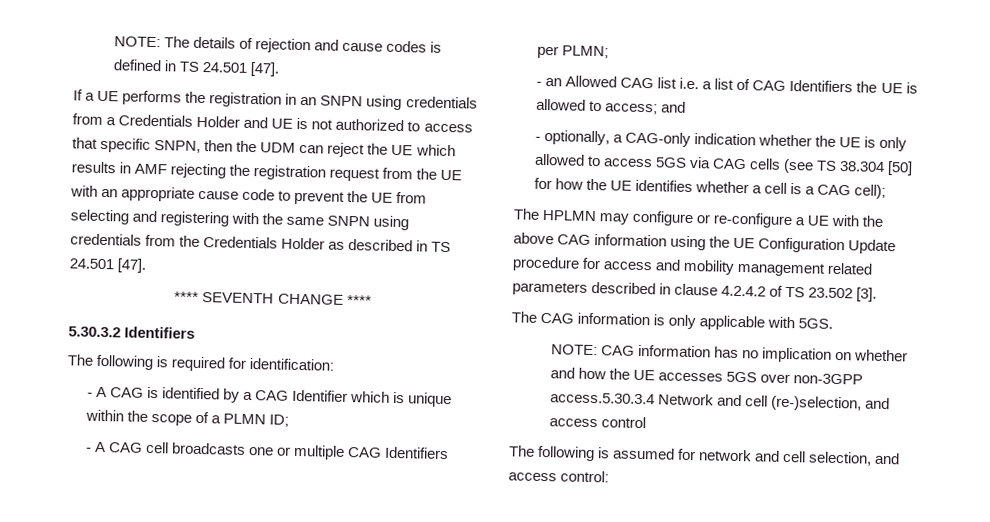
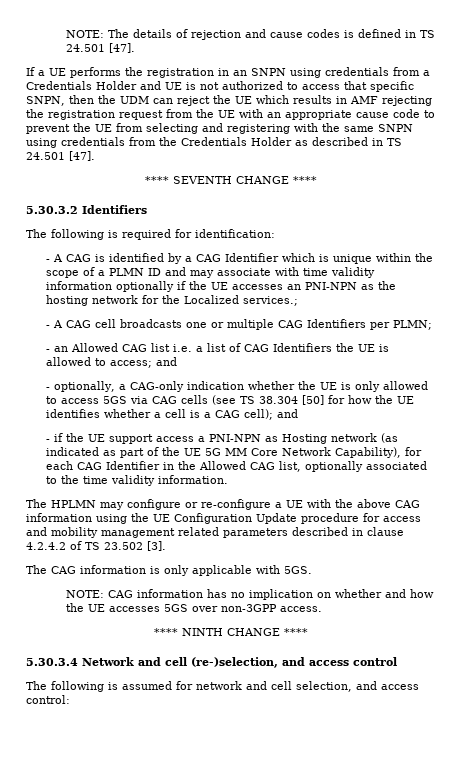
[269,414,290,427] ID; -> [147,267,375,278] [45,281,396,292] [45,295,298,306] ID and may associate with time validity information optionally if the UE accesses an PNI-NPN as the hosting network for the Localized services.;
(887, 191) none -> [276,409,298,418] [45,433,398,444] [45,447,422,458] [45,461,427,472] [45,475,228,486] and // - if the UE support access a PNI-NPN as Hosting network (as indicated as part of the UE 5G MM Core Network Capability), for each CAG Identifier in the Allowed CAG list, optionally associated to the time validity information.
[549,392,655,405] access.5.30.3.4 -> [279,606,322,612] [154,628,308,636] [26,658,78,666] access. // **** NINTH CHANGE **** // 5.30.3.4

